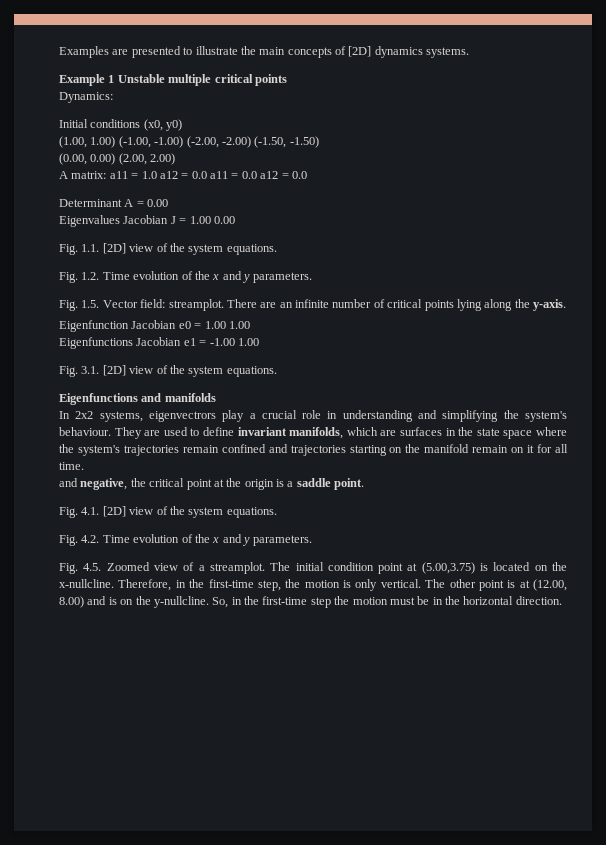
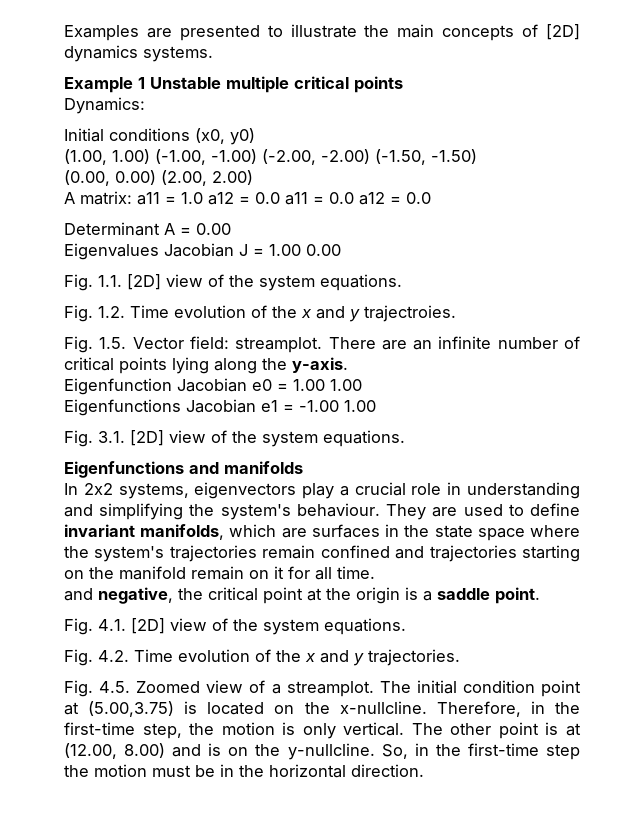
[253,272,313,283] parameters. -> [364,305,456,322] trajectroies.
[148,411,216,422] eigenvectrors -> [194,482,297,499] eigenvectors
[253,535,313,546] parameters. -> [368,649,460,666] trajectories.

